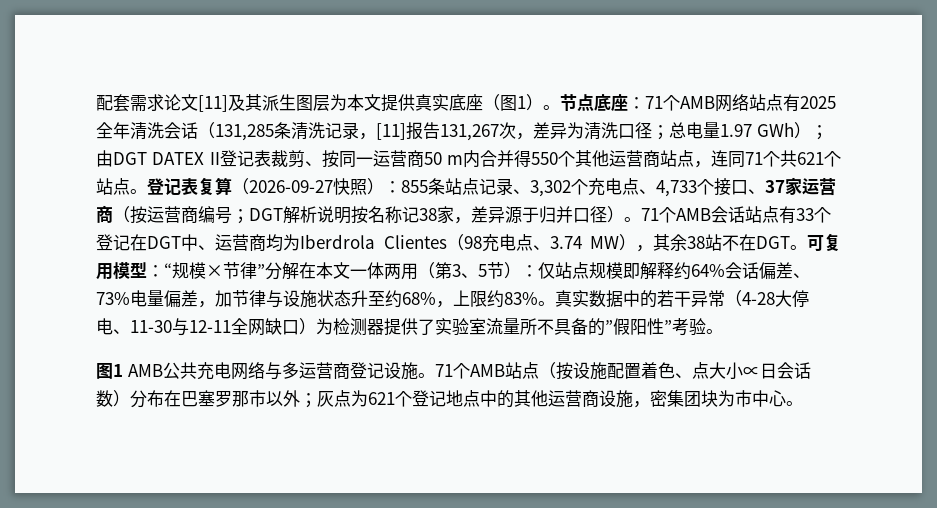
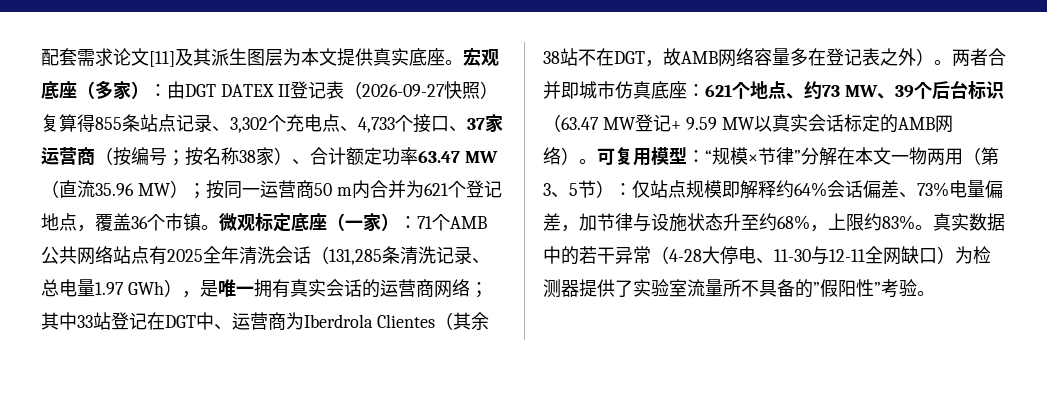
[483,94,836,112] [96,122,828,141] （图1）。节点底座：71个AMB网络站点有2025全年清洗会话（131,285条清洗记录，[11]报告131,267次，差异为清洗口径；总电量1.97 GWh）； -> [445,48,499,66] [41,80,167,99] 。宏观底座（多家）：
[270,150,841,168] [96,177,232,196] 裁剪、按同一运营商50 m内合并得550个其他运营商站点，连同71个共621个站点。登记表复算 -> (344, 90) none
[384,181,401,193] ： -> [41,114,95,132] 复算得
[147,206,831,224] 运营商编号；DGT解析说明按名称记38家，差异源于归并口径）。71个AMB会话站点有33个 -> [131,147,498,166] [41,180,502,199] [41,213,487,232] [41,246,490,265] [41,279,488,298] [41,312,111,330] 编号；按名称38家）、合计额定功率63.47 MW（直流35.96 MW）；按同一运营商50 m内合并为621个登记地点，覆盖36个市镇。微观标定底座（一家）：71个AMB公共网络站点有2025全年清洗会话（131,285条清洗记录、总电量1.97 GWh），是唯一拥有真实会话的运营商网络；其中33站
[266,234,283,252] 均 -> (286, 321) none
[463,234,653,252] 98充电点、3.74 MW）， -> (453, 321) none
(790, 242) none -> [645,48,1006,67] [543,80,1004,99] [543,114,953,133] [543,147,579,165] ，故AMB网络容量多在登记表之外）。两者合并即城市仿真底座：621个地点、约73 MW、39个后台标识（63.47 MW登记+ 9.59 MW以真实会话标定的AMB网络）
[367,262,384,279] 体 -> [909,147,927,165] 物
[96,362,811,380] [96,390,803,408] // 图1 AMB公共充电网络与多运营商登记设施。71个AMB站点（按设施配置着色、点大小∝日会话数）分布在巴塞罗那市以外；灰点为621个登记地点中的其他运营商设施，密集团块为市中心。 -> (935, 293) none

